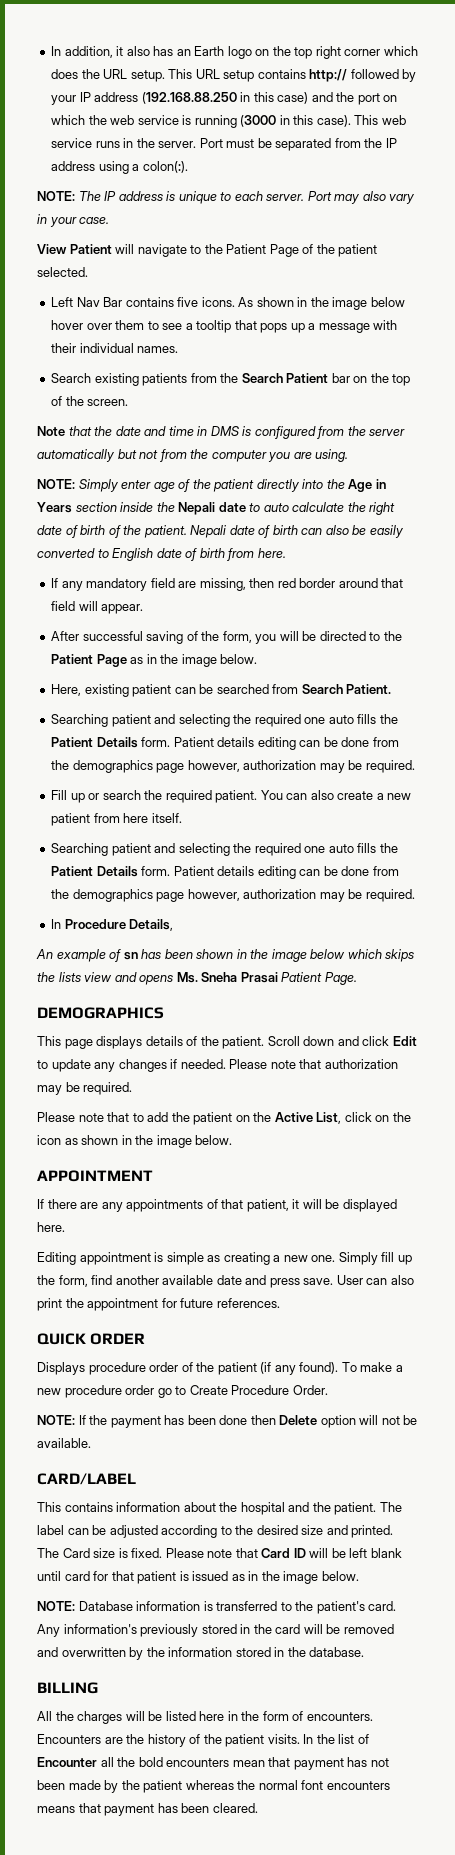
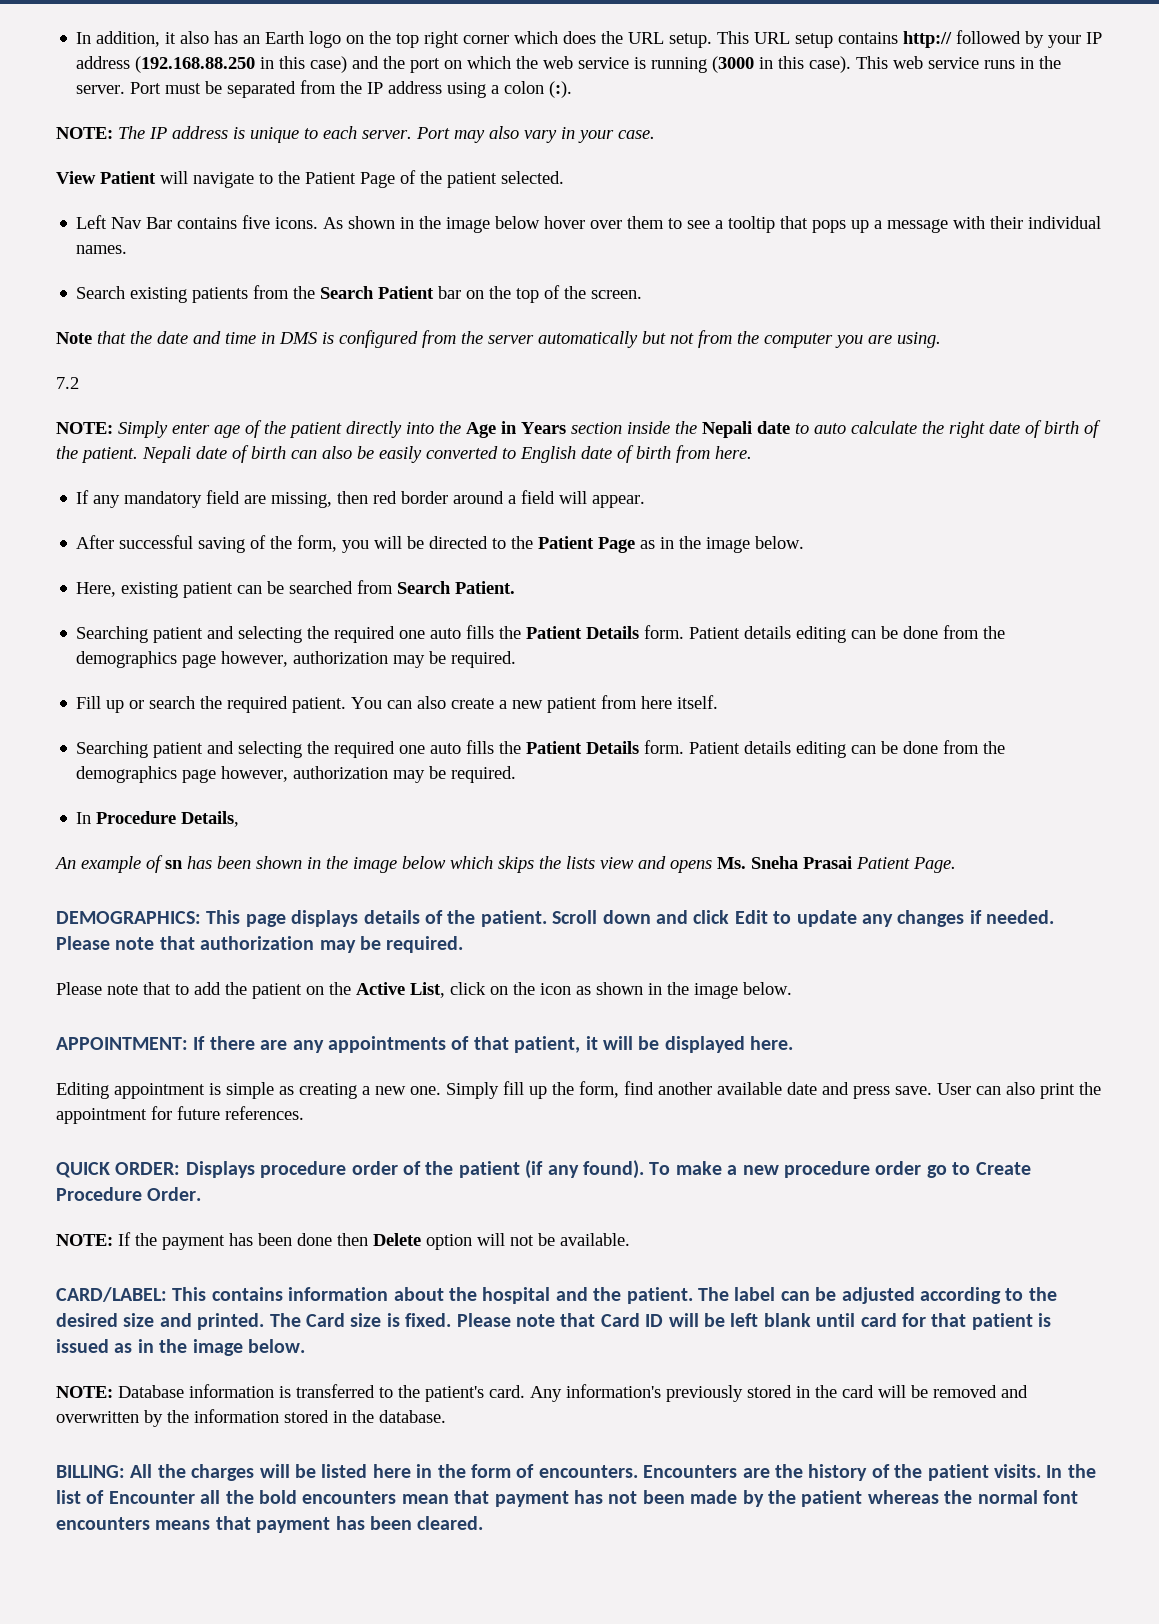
[142,161,188,173] colon(:). -> [504,81,573,98] colon (:).
(349, 455) none -> [56,377,79,389] // 7.2
[381,578,404,588] that -> [508,495,517,504] a
[37,1007,164,1019] DEMOGRAPHICS // -> [56,911,201,924] DEMOGRAPHICS:
[37,1170,153,1182] APPOINTMENT // -> [56,1037,188,1050] APPOINTMENT:
[90,1333,146,1345] ORDER // -> [115,1162,181,1175] ORDER:
[37,1473,136,1485] CARD/LABEL // -> [56,1287,167,1302] CARD/LABEL:
[37,1682,98,1694] BILLING // -> [56,1465,125,1478] BILLING:

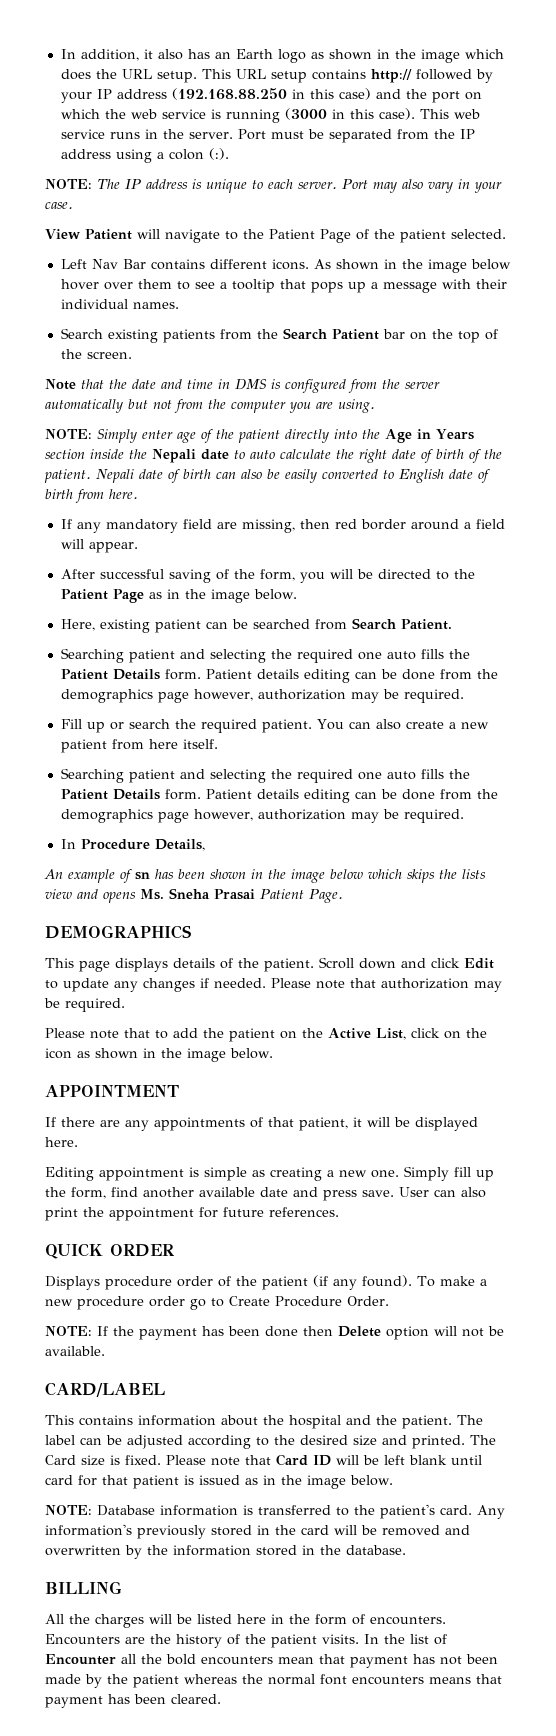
[346,31,510,48] on the top right corner -> [310,49,460,63] as shown in the image
[242,215,271,229] five -> [209,259,267,269] different
[56,377,79,389] // 7.2 -> (375, 406) none
[56,911,201,924] DEMOGRAPHICS: -> [45,925,191,939] DEMOGRAPHICS //
[56,1037,188,1050] APPOINTMENT: -> [45,1085,179,1097] APPOINTMENT //
[115,1162,181,1175] ORDER: -> [110,1244,175,1257] ORDER //
[56,1287,167,1302] CARD/LABEL: -> [45,1382,165,1397] CARD/LABEL //
[56,1465,125,1478] BILLING: -> [45,1581,122,1594] BILLING //

